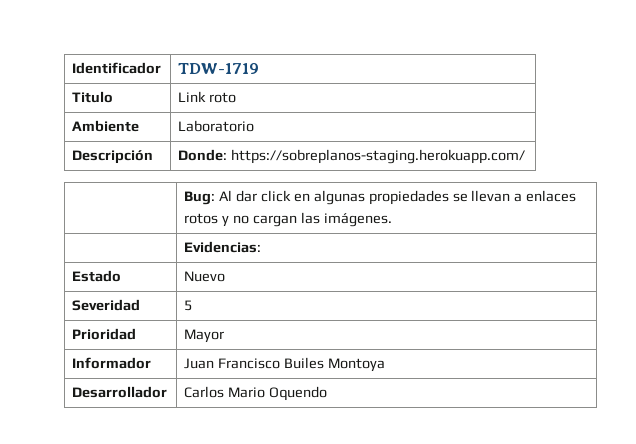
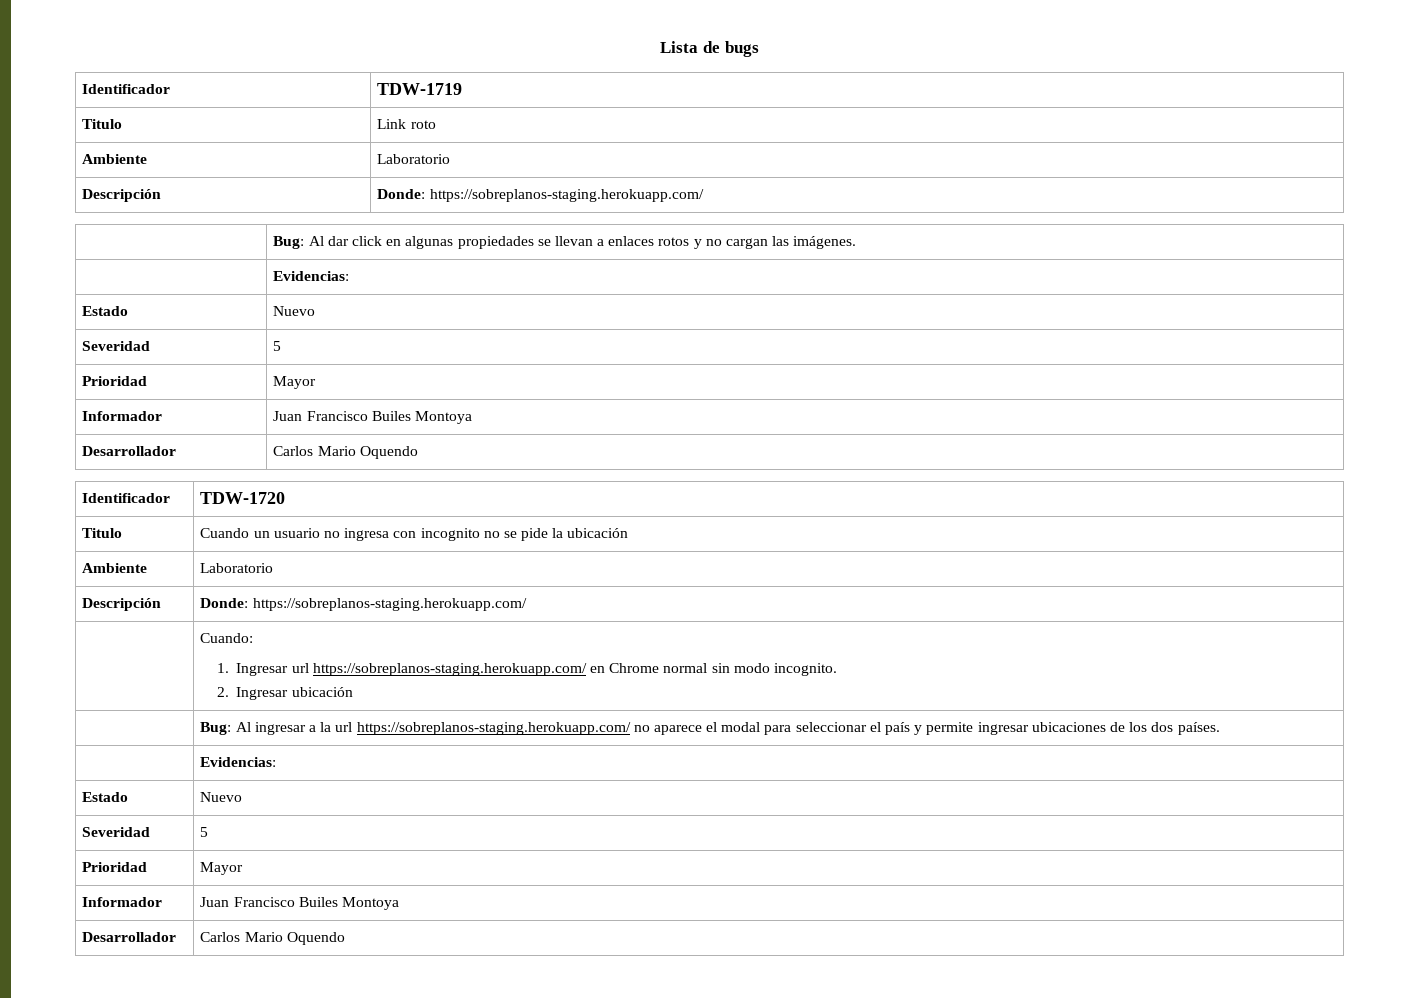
(72, 68) none -> [660,41,759,57] Lista de bugs //
(327, 393) none -> [82,493,171,503] [200,492,286,504] [82,528,123,538] [200,528,629,541] [82,563,148,573] [200,563,274,573] [82,598,162,611] [200,598,527,611] [200,633,254,643] [216,663,837,676] [216,687,353,700] [200,722,1220,735] [200,757,277,767] [82,792,129,802] [200,792,243,802] [82,827,151,837] [200,827,209,837] [82,862,148,872] [200,862,244,875] [82,897,163,907] [200,897,399,910] [82,932,177,942] [200,932,345,945] // Identificador | TDW-1720 // Titulo | Cuando un usuario no ingresa con incognito no se pide la ubicación // Ambiente | Laboratorio // Descripción | Donde: https://sobreplanos-staging.herokuapp.com/ // | Cuando: // 1. Ingresar url https://sobreplanos-staging.herokuapp.com/ en Chrome normal sin modo incognito. // 2. Ingresar ubicación // | Bug: Al ingresar a la url https://sobreplanos-staging.herokuapp.com/ no aparece el modal para seleccionar el país y permite ingresar ubicaciones de los dos países. // | Evidencias: // Estado | Nuevo // Severidad | 5 // Prioridad | Mayor // Informador | Juan Francisco Builes Montoya // Desarrollador | Carlos Mario Oquendo

